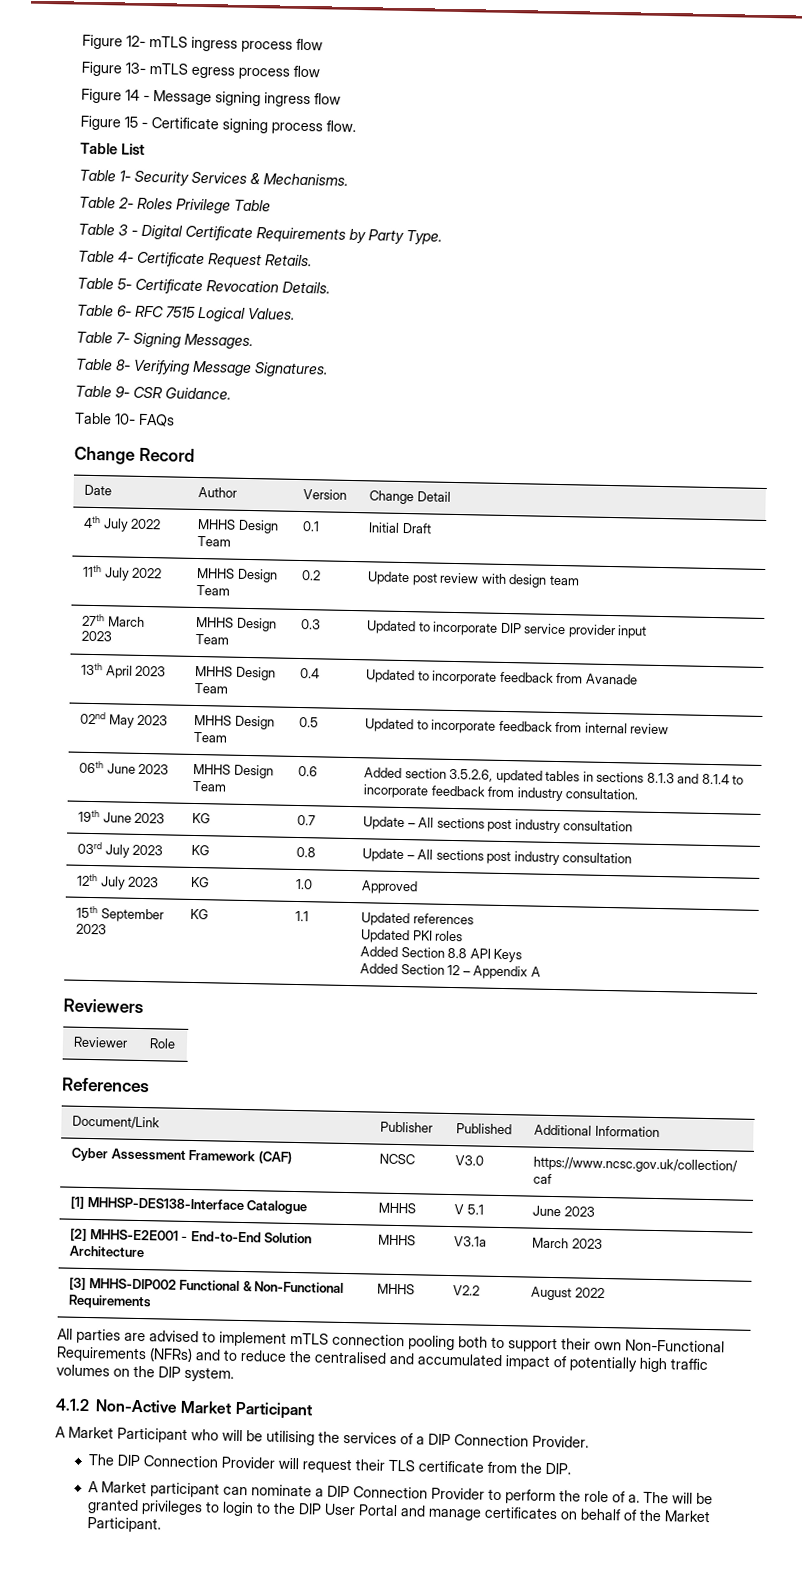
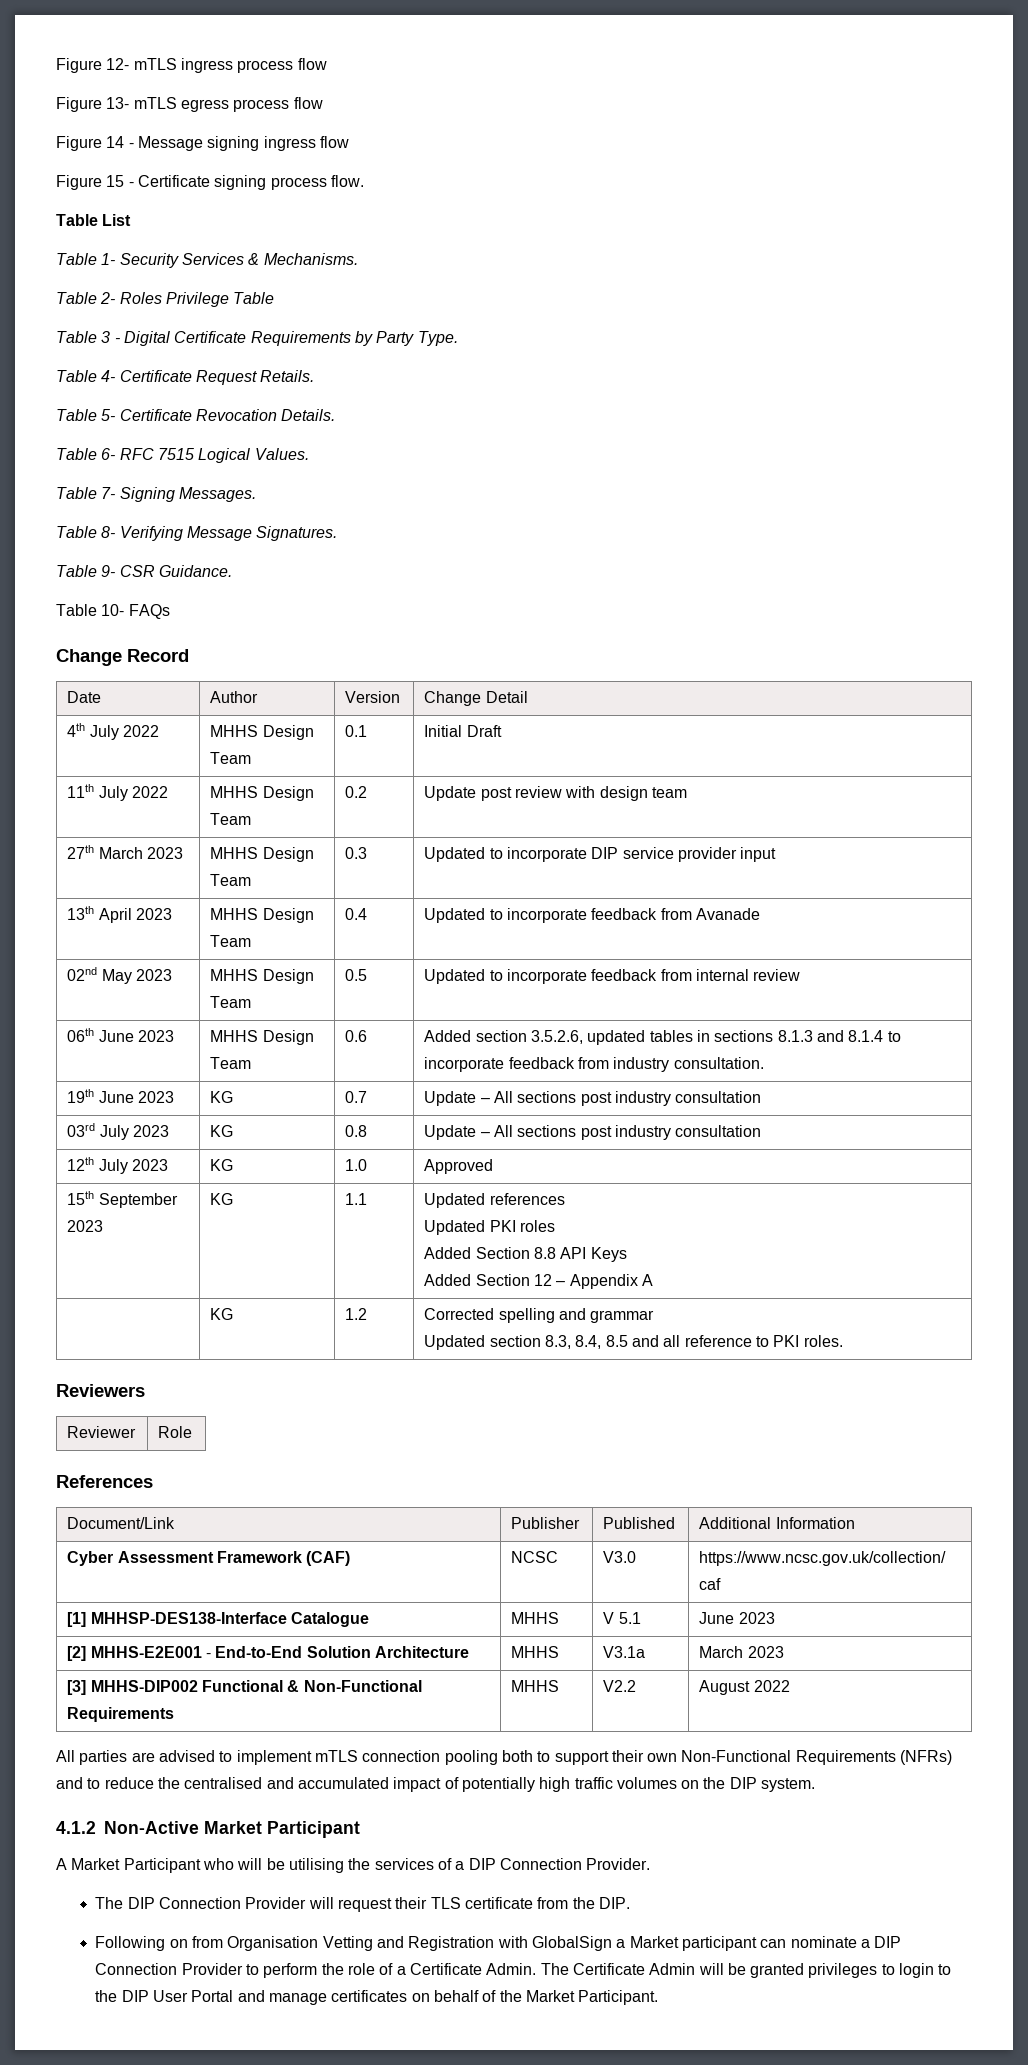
(541, 971) none -> [210,1308,234,1320] [345,1308,368,1320] [424,1308,655,1323] [424,1335,843,1350] // | KG | 1.2 | Corrected spelling and grammar // Updated section 8.3, 8.4, 8.5 and all reference to PKI roles.
[88,1481,100,1493] A -> [95,1936,626,1951] Following on from Organisation Vetting and Registration with GlobalSign a
[628,1491,670,1504] a. The -> [396,1963,696,1975] a Certificate Admin. The Certificate Admin

